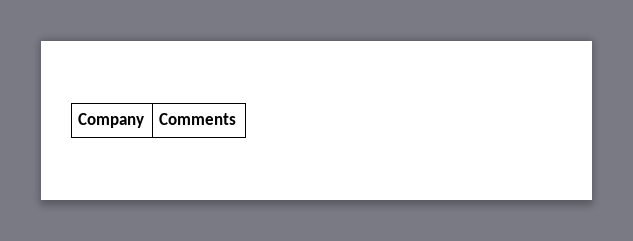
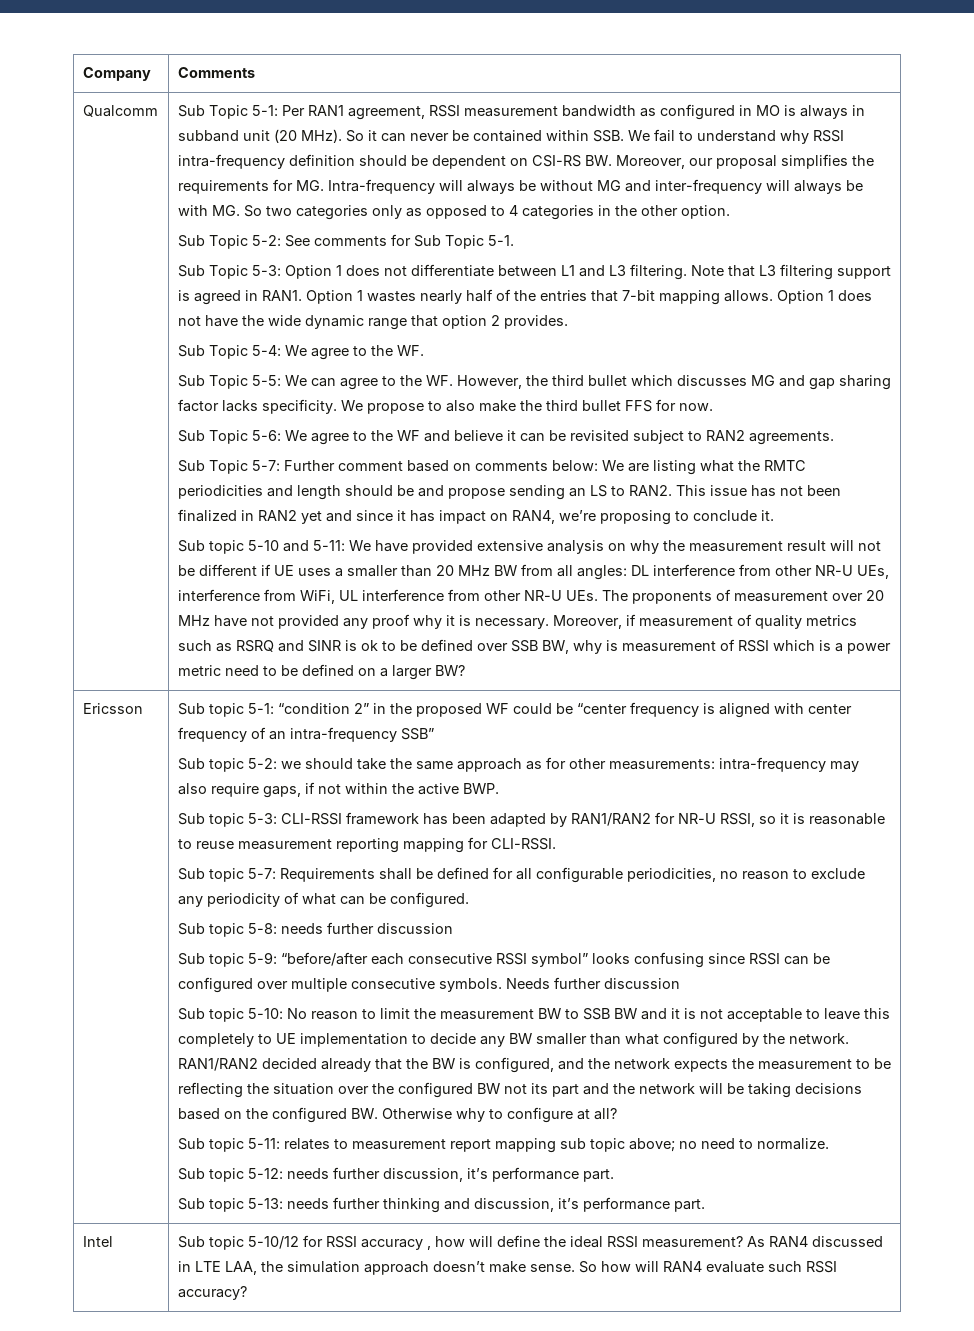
(237, 119) none -> [82,105,158,117] [177,104,865,120] [177,129,844,144] [177,154,874,169] [177,179,863,194] [177,205,730,220] [177,234,514,249] [177,264,891,280] [177,289,872,305] [177,315,568,330] [177,345,424,360] [177,375,891,390] [177,399,713,414] [177,430,834,445] [177,460,806,475] [177,485,841,500] [177,509,774,525] [177,540,881,554] [177,564,889,580] [177,589,884,604] [177,614,857,629] [177,639,891,654] [177,664,465,680] [82,703,143,714] [177,702,852,718] [177,727,434,742] [177,757,859,772] [177,782,499,798] [177,812,885,827] [177,837,556,853] [177,867,865,883] [177,892,469,908] [177,922,453,937] [177,952,830,968] [177,977,680,993] [177,1008,890,1022] [177,1032,849,1048] [177,1057,891,1073] [177,1082,862,1098] [177,1107,617,1123] [177,1138,829,1153] [177,1167,614,1182] [177,1197,705,1213] [82,1236,113,1247] [177,1235,883,1250] [177,1261,837,1275] [177,1286,247,1300] // Qualcomm | Sub Topic 5-1: Per RAN1 agreement, RSSI measurement bandwidth as configured in MO is always in subband unit (20 MHz). So it can never be contained within SSB. We fail to understand why RSSI intra-frequency definition should be dependent on CSI-RS BW. Moreover, our proposal simplifies the requirements for MG. Intra-frequency will always be without MG and inter-frequency will always be with MG. So two categories only as opposed to 4 categories in the other option. // Sub Topic 5-2: See comments for Sub Topic 5-1. // Sub Topic 5-3: Option 1 does not differentiate between L1 and L3 filtering. Note that L3 filtering support is agreed in RAN1. Option 1 wastes nearly half of the entries that 7-bit mapping allows. Option 1 does not have the wide dynamic range that option 2 provides. // Sub Topic 5-4: We agree to the WF. // Sub Topic 5-5: We can agree to the WF. However, the third bullet which discusses MG and gap sharing factor lacks specificity. We propose to also make the third bullet FFS for now. // Sub Topic 5-6: We agree to the WF and believe it can be revisited subject to RAN2 agreements. // Sub Topic 5-7: Further comment based on comments below: We are listing what the RMTC periodicities and length should be and propose sending an LS to RAN2. This issue has not been finalized in RAN2 yet and since it has impact on RAN4, we’re proposing to conclude it. // Sub topic 5-10 and 5-11: We have provided extensive analysis on why the measurement result will not be different if UE uses a smaller than 20 MHz BW from all angles: DL interference from other NR-U UEs, interference from WiFi, UL interference from other NR-U UEs. The proponents of measurement over 20 MHz have not provided any proof why it is necessary. Moreover, if measurement of quality metrics such as RSRQ and SINR is ok to be defined over SSB BW, why is measurement of RSSI which is a power metric need to be defined on a larger BW? // Ericsson | Sub topic 5-1: “condition 2” in the proposed WF could be “center frequency is aligned with center frequency of an intra-frequency SSB” // Sub topic 5-2: we should take the same approach as for other measurements: intra-frequency may also require gaps, if not within the active BWP. // Sub topic 5-3: CLI-RSSI framework has been adapted by RAN1/RAN2 for NR-U RSSI, so it is reasonable to reuse measurement reporting mapping for CLI-RSSI. // Sub topic 5-7: Requirements shall be defined for all configurable periodicities, no reason to exclude any periodicity of what can be configured. // Sub topic 5-8: needs further discussion // Sub topic 5-9: “before/after each consecutive RSSI symbol” looks confusing since RSSI can be configured over multiple consecutive symbols. Needs further discussion // Sub topic 5-10: No reason to limit the measurement BW to SSB BW and it is not acceptable to leave this completely to UE implementation to decide any BW smaller than what configured by the network. RAN1/RAN2 decided already that the BW is configured, and the network expects the measurement to be reflecting the situation over the configured BW not its part and the network will be taking decisions based on the configured BW. Otherwise why to configure at all? // Sub topic 5-11: relates to measurement report mapping sub topic above; no need to normalize. // Sub topic 5-12: needs further discussion, it’s performance part. // Sub topic 5-13: needs further thinking and discussion, it’s performance part. // Intel | Sub topic 5-10/12 for RSSI accuracy , how will define the ideal RSSI measurement? As RAN4 discussed in LTE LAA, the simulation approach doesn’t make sense. So how will RAN4 evaluate such RSSI accuracy?

